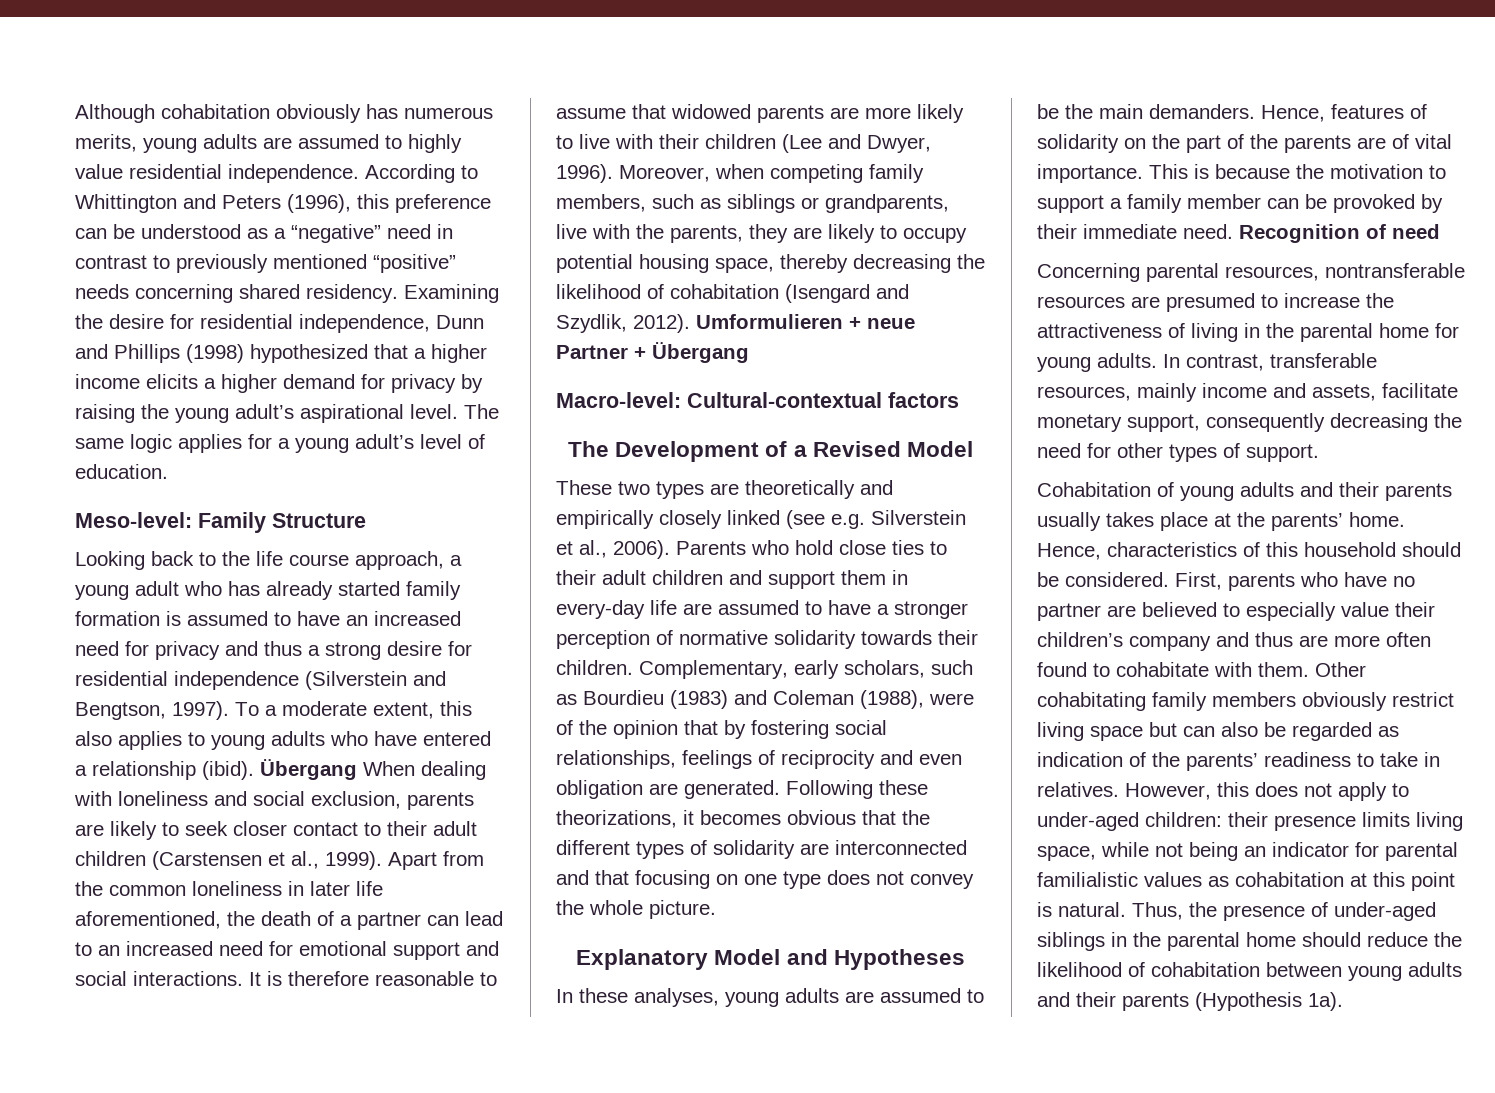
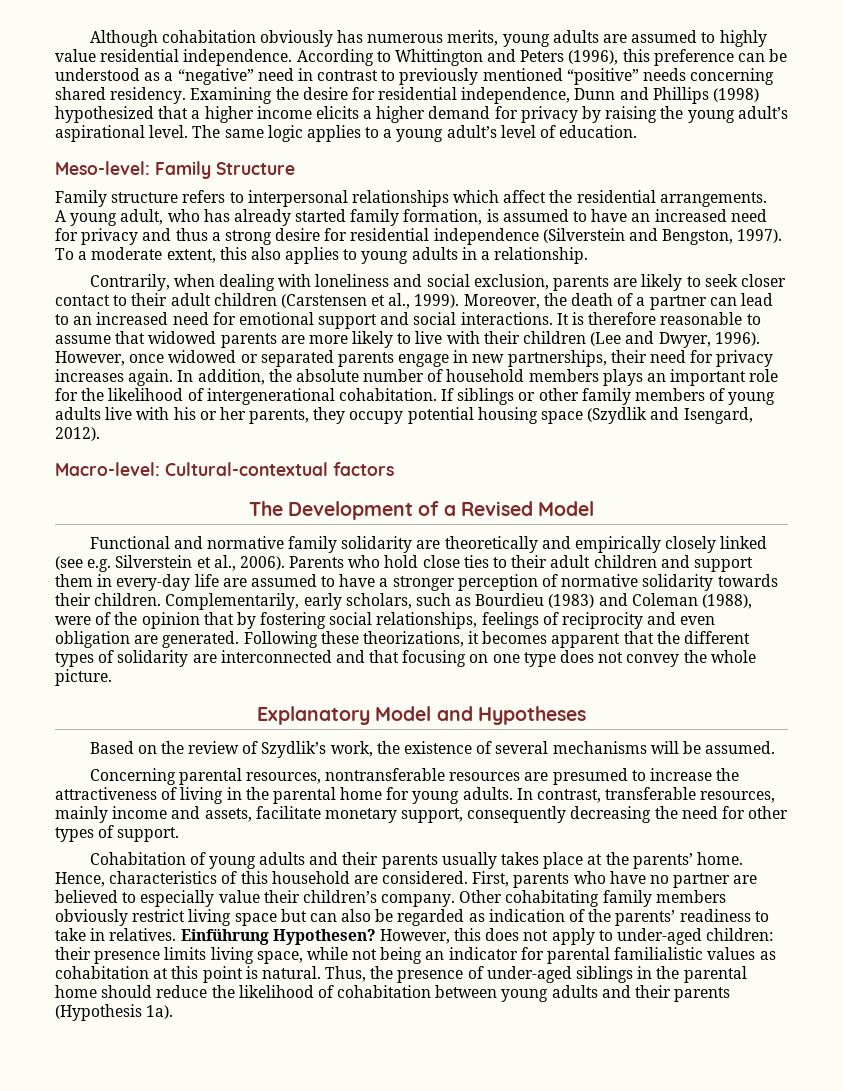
[248,434,272,449] for -> [365,127,380,138] to
[75,551,462,570] [75,581,179,600] Looking back to the life course approach, a young adult -> [55,190,767,207] [55,209,164,226] Family structure refers to interpersonal relationships which affect the residential arrangements. // A young adult,
[75,611,160,626] formation -> [403,209,483,225] formation,
[75,702,166,720] Bengtson, -> [662,229,734,245] Bengston,
[330,731,491,746] [75,759,415,780] who have entered a relationship (ibid). Übergang When -> [461,247,589,264] [89,274,215,291] in a relationship. // Contrarily, when
[388,851,484,870] [75,881,383,896] [75,911,221,929] Apart from the common loneliness in later life aforementioned, -> [463,294,540,309] Moreover,
[619,164,924,183] [556,194,949,213] [556,224,967,243] [556,254,985,273] [556,284,909,303] [556,314,915,333] [556,342,749,363] Moreover, when competing family members, such as siblings or grandparents, live with the parents, they are likely to occupy potential housing space, thereby decreasing the likelihood of cohabitation (Isengard and Szydlik, 2012). Umformulieren + neue Partner + Übergang -> [55,350,774,367] [55,369,779,386] [55,388,776,405] [55,407,753,424] [55,427,100,441] However, once widowed or separated parents engage in new partnerships, their need for privacy increases again. In addition, the absolute number of household members plays an important role for the likelihood of intergenerational cohabitation. If siblings or other family members of young adults live with his or her parents, they occupy potential housing space (Szydlik and Isengard, 2012).
[556,480,704,499] These two types -> [89,536,413,553] Functional and normative family solidarity
[639,660,788,679] Complementary, -> [165,593,300,610] Complementarily,
[787,810,856,825] obvious -> [551,633,621,648] apparent
[556,988,984,1007] [1037,104,1427,122] [1037,134,1452,153] [1037,164,1446,183] [1037,194,1443,213] [1037,224,1440,243] In these analyses, young adults are assumed to be the main demanders. Hence, features of solidarity on the part of the parents are of vital importance. This is because the motivation to support a family member can be provoked by their immediate need. Recognition of need -> [89,741,776,758] Based on the review of Szydlik’s work, the existence of several mechanisms will be assumed.
[1402,542,1461,557] [1037,572,1059,587] should be -> [353,875,378,884] are
[1129,632,1431,651] [1037,662,1309,677] company and thus are more often found to cohabitate with them. -> [381,894,456,907] company.
(1119, 789) none -> [180,928,376,945] Einführung Hypothesen?

